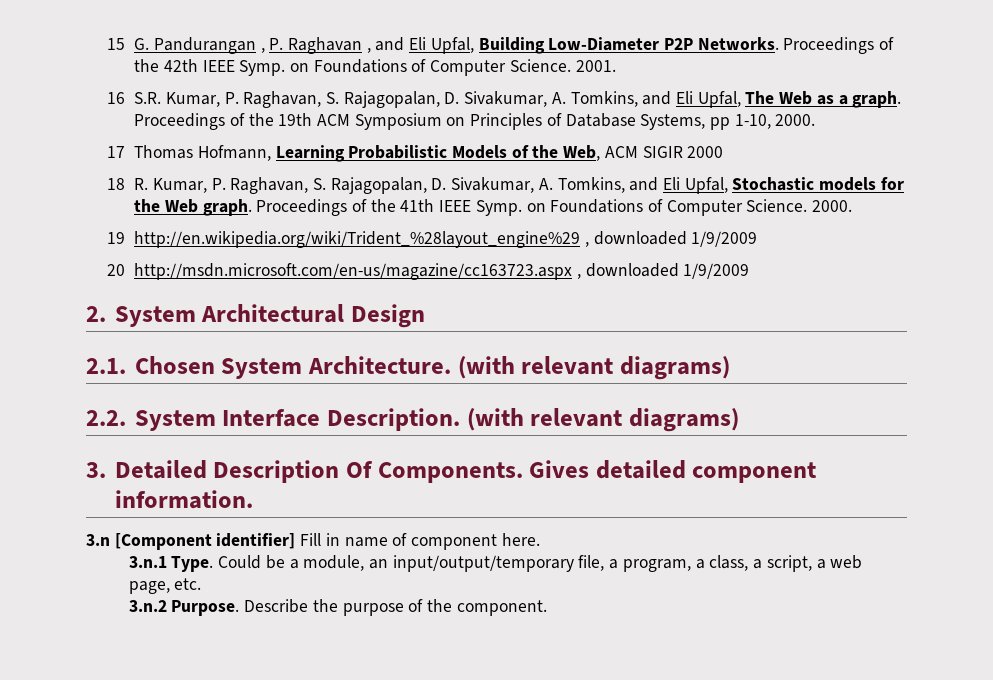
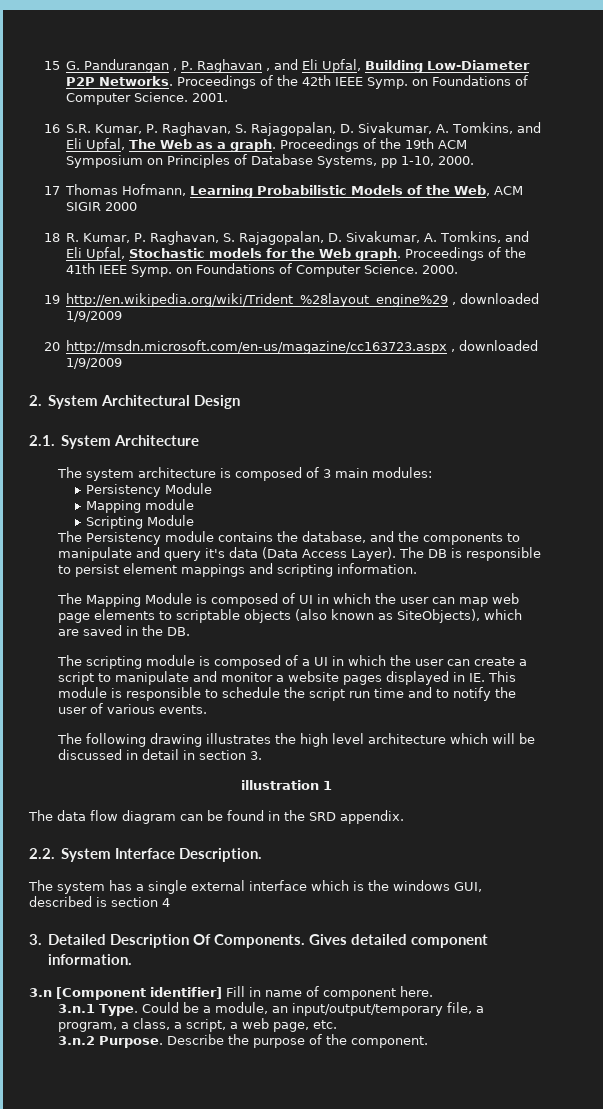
[134,356,730,380] [86,408,739,432] Chosen System Architecture. (with relevant diagrams) // 2.2. System Interface Description. (with relevant diagrams) -> [61,435,200,449] [57,467,433,481] [86,483,213,497] [86,499,195,513] [86,515,195,529] [57,531,521,545] [58,547,542,561] [58,563,418,577] [57,593,520,607] [58,609,523,623] [58,625,191,636] [57,655,528,669] [58,671,517,685] [58,687,517,701] [58,703,208,714] [57,733,536,747] [58,749,263,760] [240,780,332,790] [28,810,404,824] [29,848,263,862] [28,880,482,894] [29,896,170,907] System Architecture // The system architecture is composed of 3 main modules: // Persistency Module // Mapping module // Scripting Module // The Persistency module contains the database, and the components to manipulate and query it's data (Data Access Layer). The DB is responsible to persist element mappings and scripting information. // The Mapping Module is composed of UI in which the user can map web page elements to scriptable objects (also known as SiteObjects), which are saved in the DB. // The scripting module is composed of a UI in which the user can create a script to manipulate and monitor a website pages displayed in IE. This module is responsible to schedule the script run time and to notify the user of various events. // The following drawing illustrates the high level architecture which will be discussed in detail in section 3. // illustration 1 // The data flow diagram can be found in the SRD appendix. // 2.2. System Interface Description. // The system has a single external interface which is the windows GUI, described is section 4

